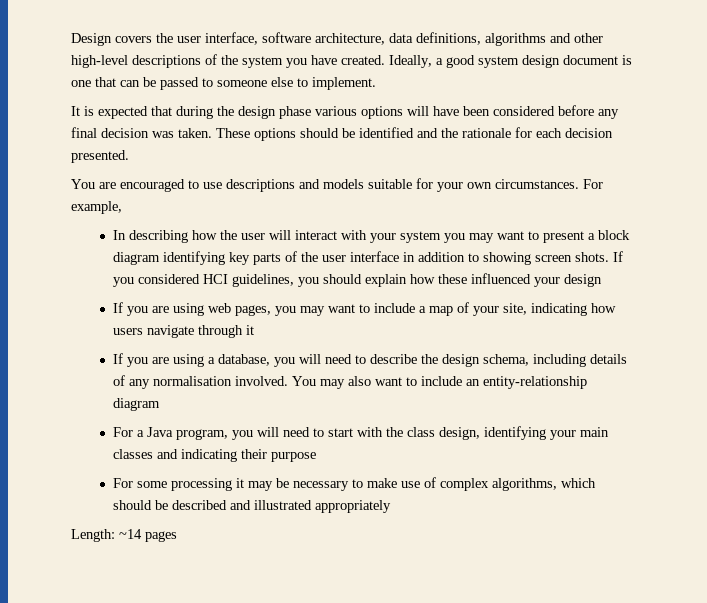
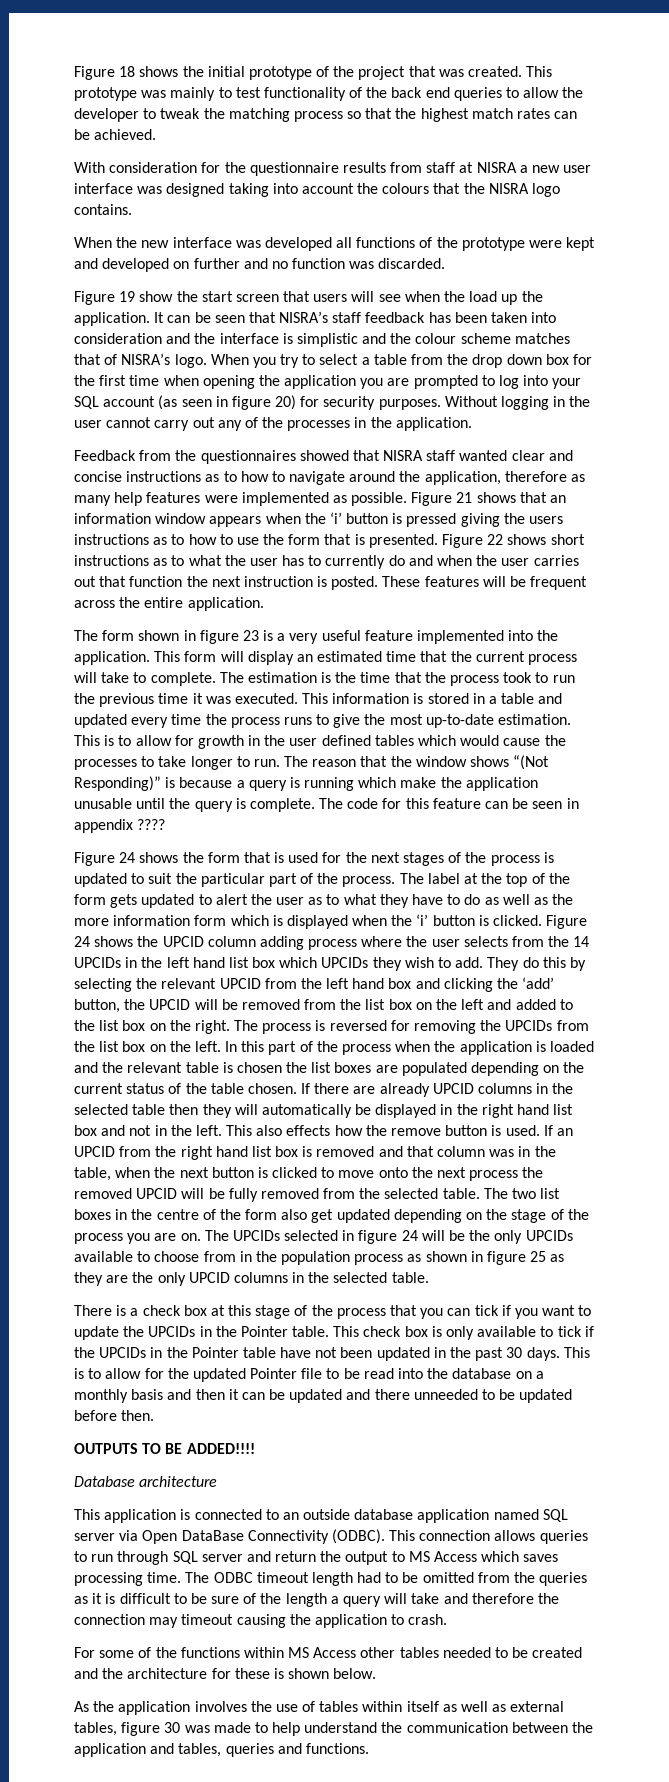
[71,32,603,46] [71,54,632,68] [71,77,376,90] [71,105,619,119] [71,127,613,141] [71,150,129,163] [71,178,603,192] [71,201,122,214] [112,230,630,243] [112,251,623,265] [112,273,602,287] [112,302,616,316] [112,325,254,338] [112,353,627,367] [112,375,587,389] [112,398,160,411] [112,426,609,440] [112,449,316,462] [112,477,596,491] [112,500,391,513] [71,529,177,542] Design covers the user interface, software architecture, data definitions, algorithms and other high-level descriptions of the system you have created. Ideally, a good system design document is one that can be passed to someone else to implement. // It is expected that during the design phase various options will have been considered before any final decision was taken. These options should be identified and the rationale for each decision presented. // You are encouraged to use descriptions and models suitable for your own circumstances. For example, // In describing how the user will interact with your system you may want to present a block diagram identifying key parts of the user interface in addition to showing screen shots. If you considered HCI guidelines, you should explain how these influenced your design // If you are using web pages, you may want to include a map of your site, indicating how users navigate through it // If you are using a database, you will need to describe the design schema, including details of any normalisation involved. You may also want to include an entity-relationship diagram // For a Java program, you will need to start with the class design, identifying your main classes and indicating their purpose // For some processing it may be necessary to make use of complex algorithms, which should be described and illustrated appropriately // Length: ~14 pages -> [74,66,553,80] [74,87,584,101] [74,108,578,122] [74,129,157,140] [74,162,592,176] [74,183,561,197] [74,204,132,215] [74,237,596,251] [74,258,446,272] [74,291,543,305] [74,311,557,326] [74,333,570,347] [74,353,592,368] [74,375,582,389] [74,395,591,410] [74,417,472,431] [74,450,573,464] [74,471,586,485] [74,492,567,506] [74,512,564,527] [74,534,585,548] [74,555,579,569] [74,576,588,590] [74,597,264,611] [74,630,559,644] [74,651,578,665] [74,672,575,686] [74,693,563,707] [74,714,572,728] [74,735,566,749] [74,755,550,770] [74,776,538,791] [74,798,579,812] [74,819,166,833] [74,852,554,866] [74,873,570,887] [74,894,574,908] [74,914,588,929] [74,936,590,950] [74,957,586,971] [74,977,555,992] [74,999,573,1013] [74,1020,589,1034] [74,1041,594,1055] [74,1062,585,1076] [74,1083,574,1097] [74,1104,574,1118] [74,1125,573,1136] [74,1146,556,1160] [74,1167,544,1181] [74,1188,561,1202] [74,1209,589,1223] [74,1230,573,1244] [74,1251,565,1265] [74,1272,429,1286] [74,1305,592,1319] [74,1326,594,1340] [74,1347,590,1361] [74,1368,544,1382] [74,1389,573,1403] [74,1410,155,1421] [74,1443,255,1454] [74,1476,218,1487] [74,1509,568,1523] [74,1529,588,1544] [74,1551,559,1565] [74,1572,588,1586] [74,1593,559,1607] [74,1614,448,1628] [74,1647,583,1658] [74,1668,377,1679] [74,1701,565,1715] [74,1722,594,1736] [74,1743,369,1757] Figure 18 shows the initial prototype of the project that was created. This prototype was mainly to test functionality of the back end queries to allow the developer to tweak the matching process so that the highest match rates can be achieved. // With consideration for the questionnaire results from staff at NISRA a new user interface was designed taking into account the colours that the NISRA logo contains. // When the new interface was developed all functions of the prototype were kept and developed on further and no function was discarded. // Figure 19 show the start screen that users will see when the load up the application. It can be seen that NISRA’s staff feedback has been taken into consideration and the interface is simplistic and the colour scheme matches that of NISRA’s logo. When you try to select a table from the drop down box for the first time when opening the application you are prompted to log into your SQL account (as seen in figure 20) for security purposes. Without logging in the user cannot carry out any of the processes in the application. // Feedback from the questionnaires showed that NISRA staff wanted clear and concise instructions as to how to navigate around the application, therefore as many help features were implemented as possible. Figure 21 shows that an information window appears when the ‘i’ button is pressed giving the users instructions as to how to use the form that is presented. Figure 22 shows short instructions as to what the user has to currently do and when the user carries out that function the next instruction is posted. These features will be frequent across the entire application. // The form shown in figure 23 is a very useful feature implemented into the application. This form will display an estimated time that the current process will take to complete. The estimation is the time that the process took to run the previous time it was executed. This information is stored in a table and updated every time the process runs to give the most up-to-date estimation. This is to allow for growth in the user defined tables which would cause the processes to take longer to run. The reason that the window shows “(Not Responding)” is because a query is running which make the application unusable until the query is complete. The code for this feature can be seen in appendix ???? // Figure 24 shows the form that is used for the next stages of the process is updated to suit the particular part of the process. The label at the top of the form gets updated to alert the user as to what they have to do as well as the more information form which is displayed when the ‘i’ button is clicked. Figure 24 shows the UPCID column adding process where the user selects from the 14 UPCIDs in the left hand list box which UPCIDs they wish to add. They do this by selecting the relevant UPCID from the left hand box and clicking the ‘add’ button, the UPCID will be removed from the list box on the left and added to the list box on the right. The process is reversed for removing the UPCIDs from the list box on the left. In this part of the process when the application is loaded and the relevant table is chosen the list boxes are populated depending on the current status of the table chosen. If there are already UPCID columns in the selected table then they will automatically be displayed in the right hand list box and not in the left. This also effects how the remove button is used. If an UPCID from the right hand list box is removed and that column was in the table, when the next button is clicked to move onto the next process the removed UPCID will be fully removed from the selected table. The two list boxes in the centre of the form also get updated depending on the stage of the process you are on. The UPCIDs selected in figure 24 will be the only UPCIDs available to choose from in the population process as shown in figure 25 as they are the only UPCID columns in the selected table. // There is a check box at this stage of the process that you can tick if you want to update the UPCIDs in the Pointer table. This check box is only available to tick if the UPCIDs in the Pointer table have not been updated in the past 30 days. This is to allow for the updated Pointer file to be read into the database on a monthly basis and then it can be updated and there unneeded to be updated before then. // OUTPUTS TO BE ADDED!!!! // Database architecture // This application is connected to an outside database application named SQL server via Open DataBase Connectivity (ODBC). This connection allows queries to run through SQL server and return the output to MS Access which saves processing time. The ODBC timeout length had to be omitted from the queries as it is difficult to be sure of the length a query will take and therefore the connection may timeout causing the application to crash. // For some of the functions within MS Access other tables needed to be created and the architecture for these is shown below. // As the application involves the use of tables within itself as well as external tables, figure 30 was made to help understand the communication between the application and tables, queries and functions.

